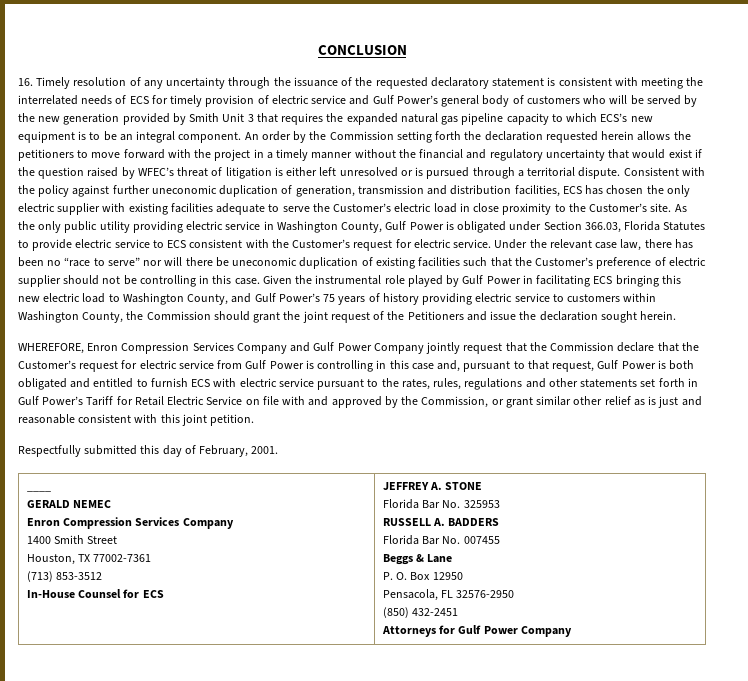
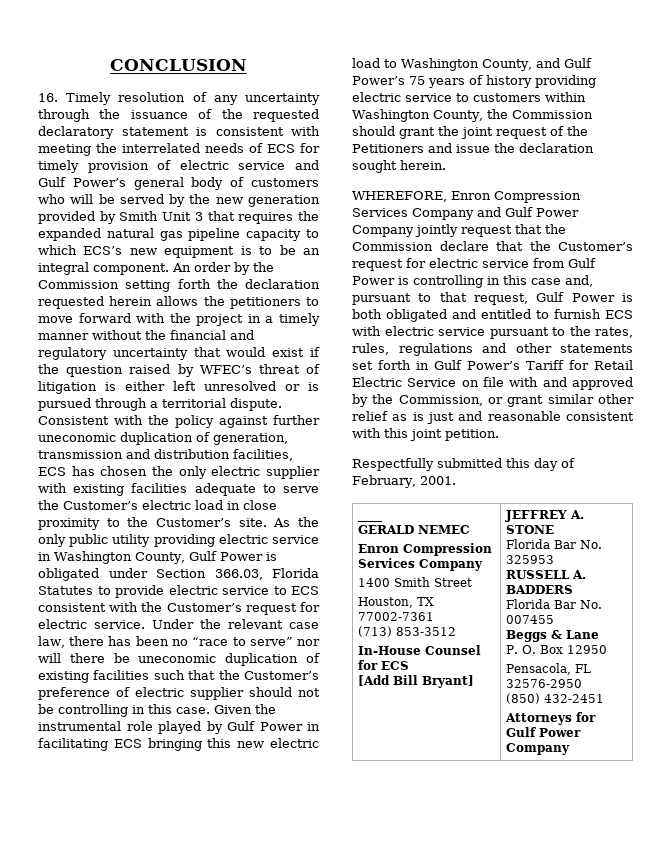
(164, 594) none -> [358,675,475,688] // [Add Bill Bryant]

